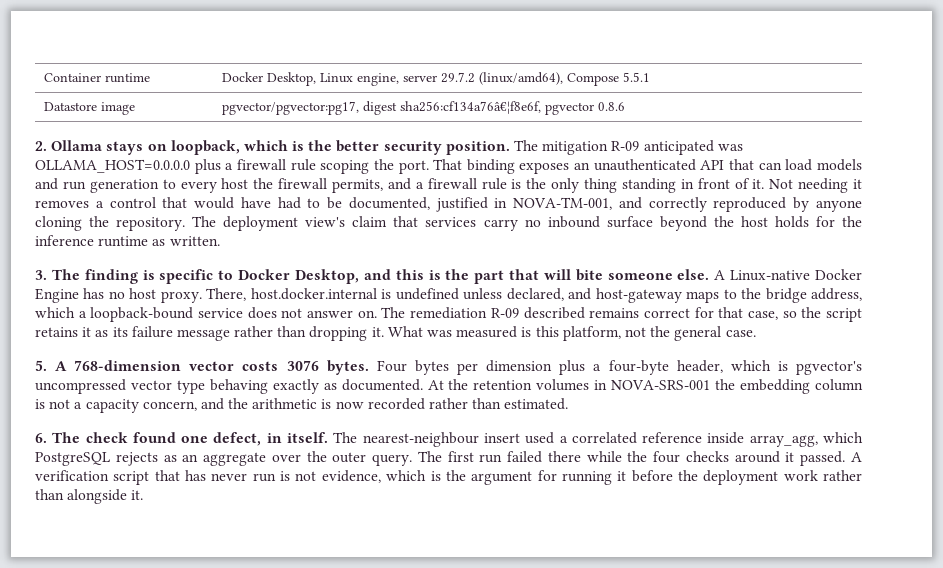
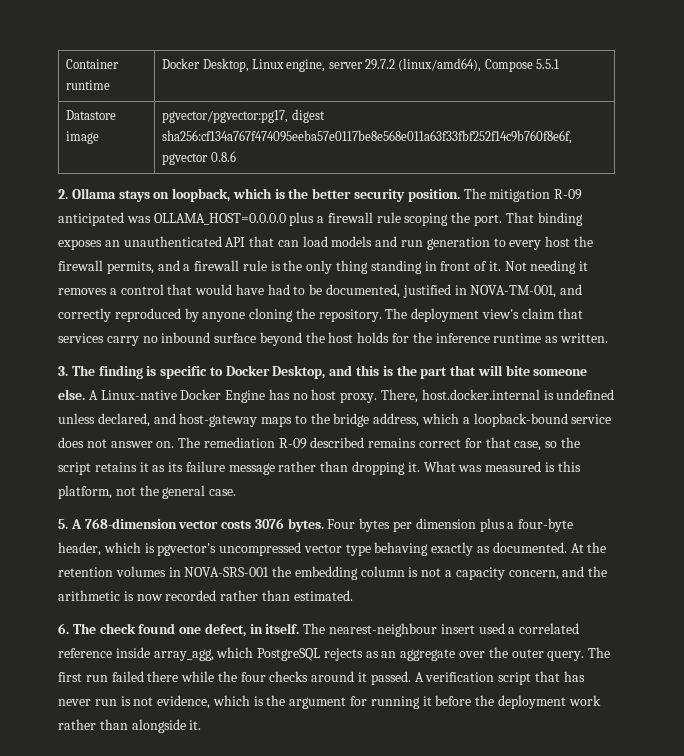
[399,101,541,114] sha256:cf134a76â€¦f8e6f, -> [162,130,573,144] sha256:cf134a767f474095eeba57e0117be8e568e011a63f33fbf252f14c9b760f8e6f,

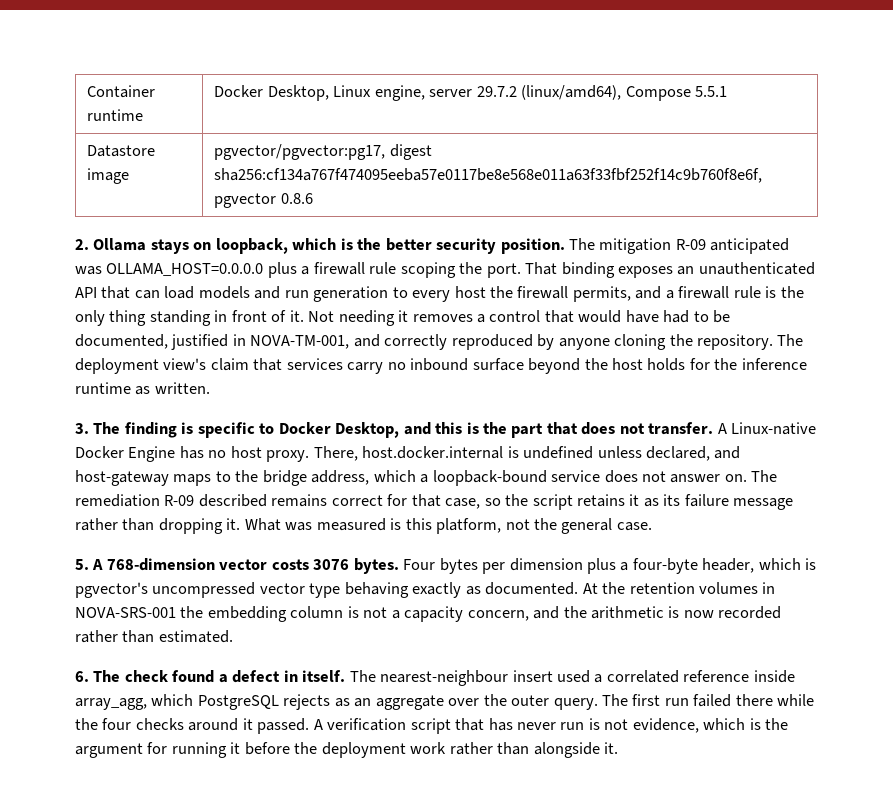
[477,365,588,376] [58,389,85,400] will bite someone else. -> [581,422,714,435] does not transfer.
[179,623,246,637] one defect, -> [218,670,281,683] a defect

